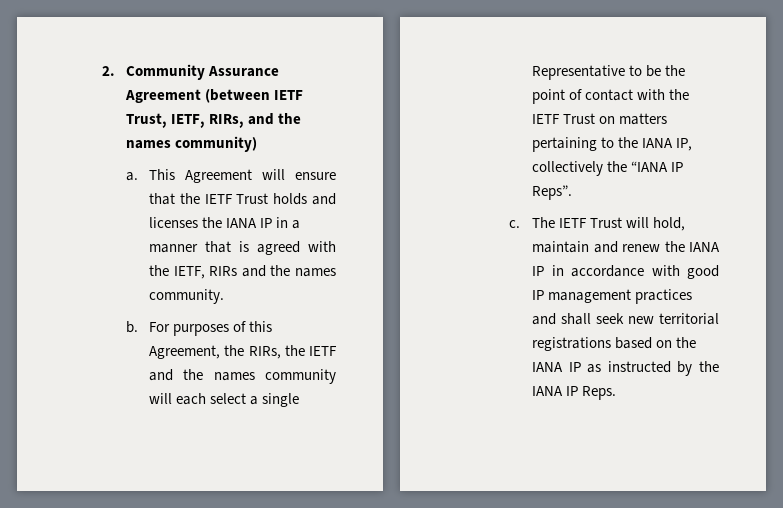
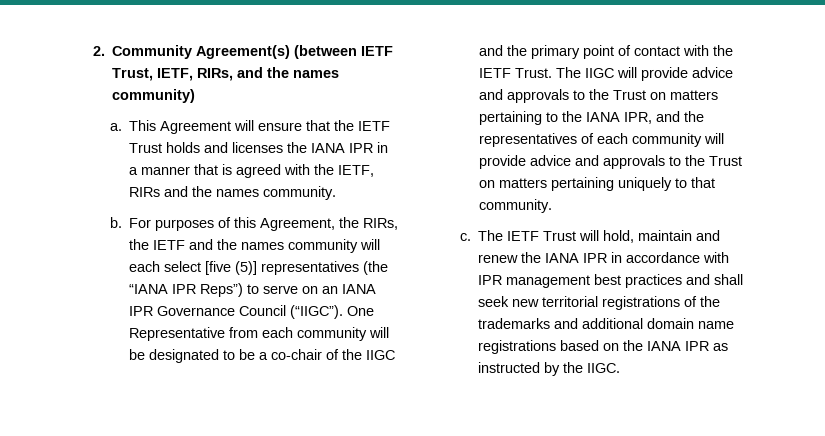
[207,66,279,77] [124,89,201,103] Assurance Agreement -> [195,45,290,59] Agreement(s)
[260,218,273,228] IP -> [349,143,374,153] IPR
[250,393,300,407] [532,65,686,80] a single Representative to be the -> [205,261,389,275] [129,283,377,297] [129,305,375,319] [129,327,390,341] [129,349,396,363] [479,45,581,59] [five (5)] representatives (the “IANA IPR Reps”) to serve on an IANA IPR Governance Council (“IIGC”). One Representative from each community will be designated to be a co-chair of the IIGC and the primary
(561, 119) none -> [515,67,734,81] [479,89,610,103] Trust. The IIGC will provide advice and approvals to the
[676,138,693,151] [532,161,684,176] [532,185,573,200] IP, collectively the “IANA IP Reps”. -> [624,111,705,124] [479,133,725,147] [479,155,743,169] [479,177,716,191] [479,199,553,213] IPR, and the representatives of each community will provide advice and approvals to the Trust on matters pertaining uniquely to that community.
[532,266,545,276] IP -> [583,253,608,263] IPR
[687,265,719,279] [532,289,632,303] good IP management -> [478,274,622,288] IPR management best
(612, 344) none -> [684,296,721,307] [478,318,735,329] [478,340,557,354] of the trademarks and additional domain name registrations
[568,362,581,372] IP -> [685,341,710,351] IPR
[532,386,617,400] IANA IP Reps. -> [587,363,621,373] IIGC.

